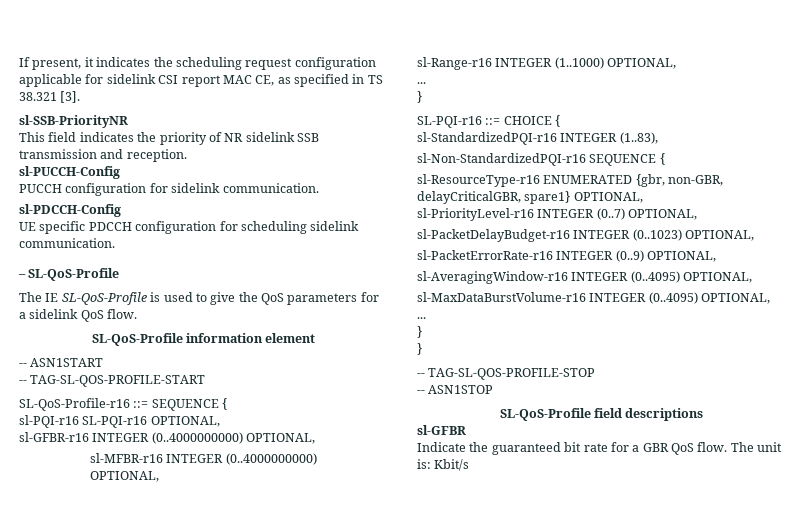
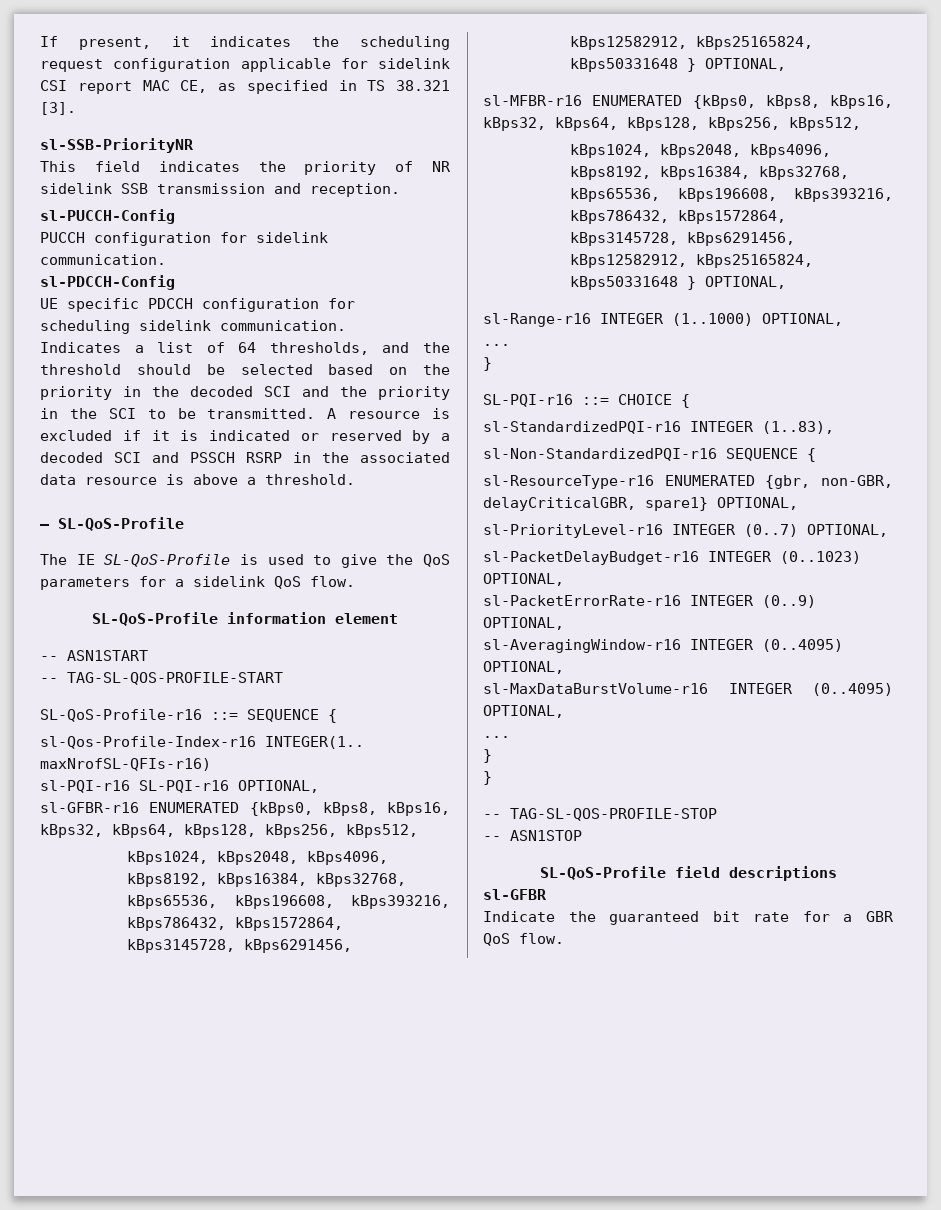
(115, 243) none -> [40,342,450,355] [40,364,450,375] [40,386,450,400] [40,408,450,419] [40,430,450,444] [40,452,450,463] [40,474,355,485] // Indicates a list of 64 thresholds, and the threshold should be selected based on the priority in the decoded SCI and the priority in the SCI to be transmitted. A resource is excluded if it is indicated or reserved by a decoded SCI and PSSCH RSRP in the associated data resource is above a threshold.
(228, 404) none -> [40,736,364,749] [40,758,211,771] // sl-Qos-Profile-Index-r16 INTEGER(1.. maxNrofSL-QFIs-r16)
[92,432,316,444] [89,453,317,465] INTEGER (0..4000000000) OPTIONAL, // sl-MFBR-r16 INTEGER (0..4000000000) -> [149,802,450,816] [40,824,418,838] [127,851,389,865] [127,873,407,887] [127,895,450,909] [127,917,344,931] [127,939,353,953] [570,36,814,50] [570,58,787,72] [483,95,893,109] [483,117,861,131] [570,144,832,158] [570,166,850,180] [570,188,893,202] [570,210,787,224] [570,232,796,246] [570,254,814,268] [570,276,697,290] ENUMERATED {kBps0, kBps8, kBps16, kBps32, kBps64, kBps128, kBps256, kBps512, // kBps1024, kBps2048, kBps4096, kBps8192, kBps16384, kBps32768, kBps65536, kBps196608, kBps393216, kBps786432, kBps1572864, kBps3145728, kBps6291456, kBps12582912, kBps25165824, kBps50331648 } OPTIONAL, // sl-MFBR-r16 ENUMERATED {kBps0, kBps8, kBps16, kBps32, kBps64, kBps128, kBps256, kBps512, // kBps1024, kBps2048, kBps4096, kBps8192, kBps16384, kBps32768, kBps65536, kBps196608, kBps393216, kBps786432, kBps1572864, kBps3145728, kBps6291456, kBps12582912, kBps25165824, kBps50331648 }
[730,442,783,452] [417,459,470,471] The unit is: Kbit/s -> (564, 938) none

